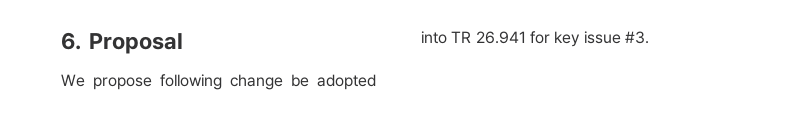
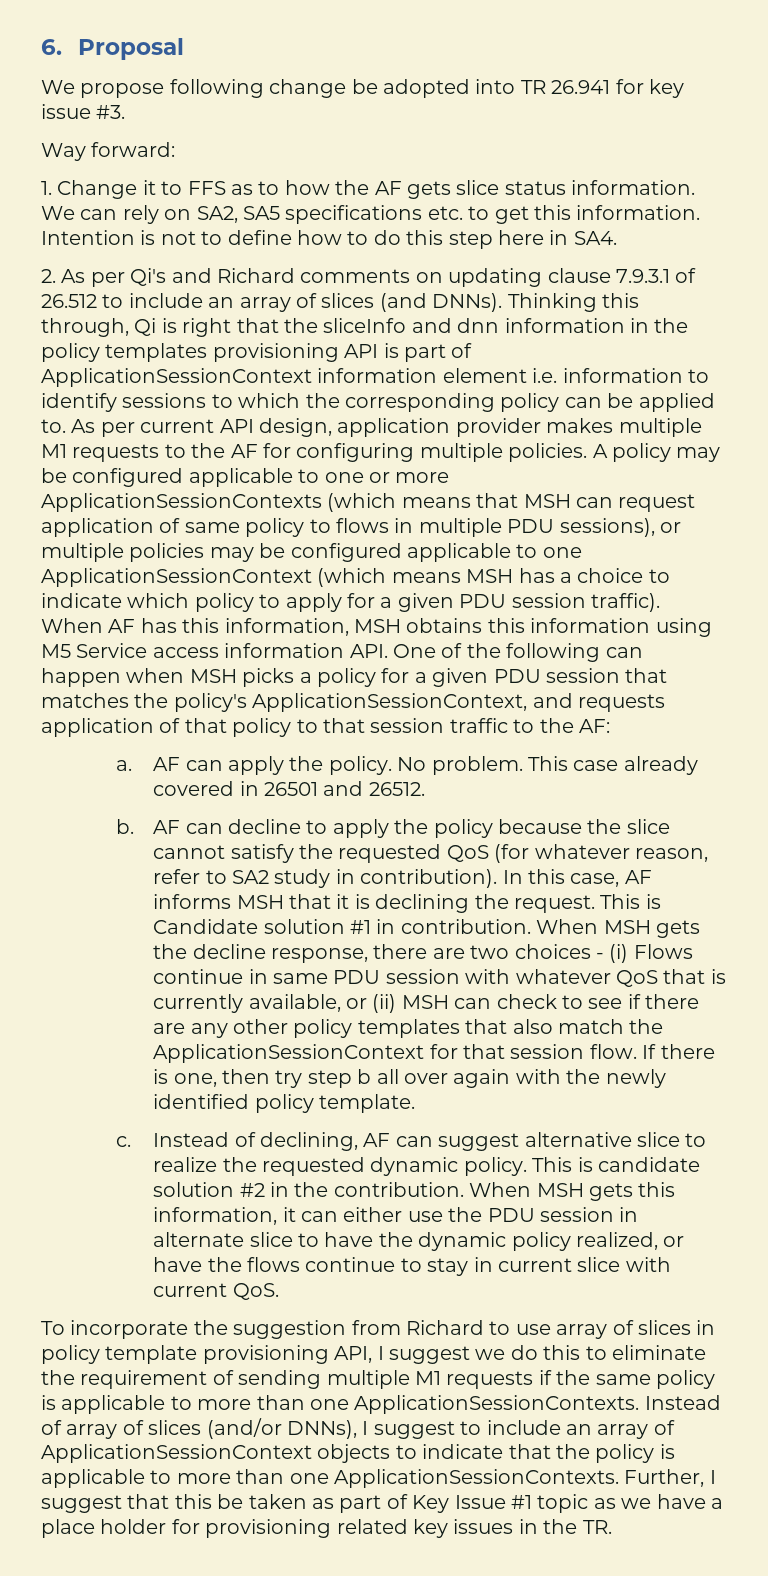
(649, 37) none -> [41,142,176,161] [41,180,696,199] [41,205,701,224] [41,230,617,249] [41,268,697,287] [41,293,639,312] [41,318,689,337] [41,343,473,362] [41,368,709,387] [41,393,715,412] [41,418,702,437] [41,443,721,462] [41,468,450,487] [41,493,696,512] [41,518,681,537] [41,543,582,562] [41,568,670,587] [41,593,660,612] [41,618,712,637] [41,643,643,662] [41,668,668,687] [41,693,665,712] [41,718,610,737] [115,756,698,775] [153,781,425,796] [115,819,670,838] [153,844,709,863] [153,869,652,888] [153,894,661,913] [153,919,701,938] [153,944,693,963] [153,969,726,987] [153,994,700,1013] [153,1019,664,1038] [153,1044,715,1063] [153,1069,666,1088] [153,1094,416,1113] [115,1132,707,1151] [153,1157,701,1176] [153,1182,676,1201] [153,1207,639,1225] [153,1232,685,1251] [153,1257,671,1276] [153,1283,279,1300] [41,1320,716,1339] [41,1345,706,1364] [41,1370,715,1389] [41,1395,721,1414] [41,1418,675,1439] [41,1444,675,1463] [41,1469,716,1488] [41,1494,723,1513] [41,1519,612,1538] // Way forward: // 1. Change it to FFS as to how the AF gets slice status information. We can rely on SA2, SA5 specifications etc. to get this information. Intention is not to define how to do this step here in SA4. // 2. As per Qi's and Richard comments on updating clause 7.9.3.1 of 26.512 to include an array of slices (and DNNs). Thinking this through, Qi is right that the sliceInfo and dnn information in the policy templates provisioning API is part of ApplicationSessionContext information element i.e. information to identify sessions to which the corresponding policy can be applied to. As per current API design, application provider makes multiple M1 requests to the AF for configuring multiple policies. A policy may be configured applicable to one or more ApplicationSessionContexts (which means that MSH can request application of same policy to flows in multiple PDU sessions), or multiple policies may be configured applicable to one ApplicationSessionContext (which means MSH has a choice to indicate which policy to apply for a given PDU session traffic). When AF has this information, MSH obtains this information using M5 Service access information API. One of the following can happen when MSH picks a policy for a given PDU session that matches the policy's ApplicationSessionContext, and requests application of that policy to that session traffic to the AF: // a. AF can apply the policy. No problem. This case already covered in 26501 and 26512. // b. AF can decline to apply the policy because the slice cannot satisfy the requested QoS (for whatever reason, refer to SA2 study in contribution). In this case, AF informs MSH that it is declining the request. This is Candidate solution #1 in contribution. When MSH gets the decline response, there are two choices - (i) Flows continue in same PDU session with whatever QoS that is currently available, or (ii) MSH can check to see if there are any other policy templates that also match the ApplicationSessionContext for that session flow. If there is one, then try step b all over again with the newly identified policy template. // c. Instead of declining, AF can suggest alternative slice to realize the requested dynamic policy. This is candidate solution #2 in the contribution. When MSH gets this information, it can either use the PDU session in alternate slice to have the dynamic policy realized, or have the flows continue to stay in current slice with current QoS. // To incorporate the suggestion from Richard to use array of slices in policy template provisioning API, I suggest we do this to eliminate the requirement of sending multiple M1 requests if the same policy is applicable to more than one ApplicationSessionContexts. Instead of array of slices (and/or DNNs), I suggest to include an array of ApplicationSessionContext objects to indicate that the policy is applicable to more than one ApplicationSessionContexts. Further, I suggest that this be taken as part of Key Issue #1 topic as we have a place holder for provisioning related key issues in the TR.

